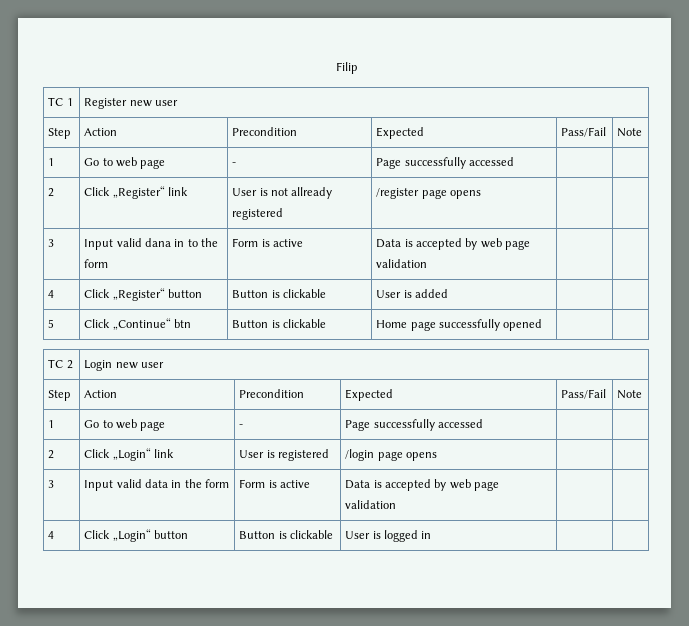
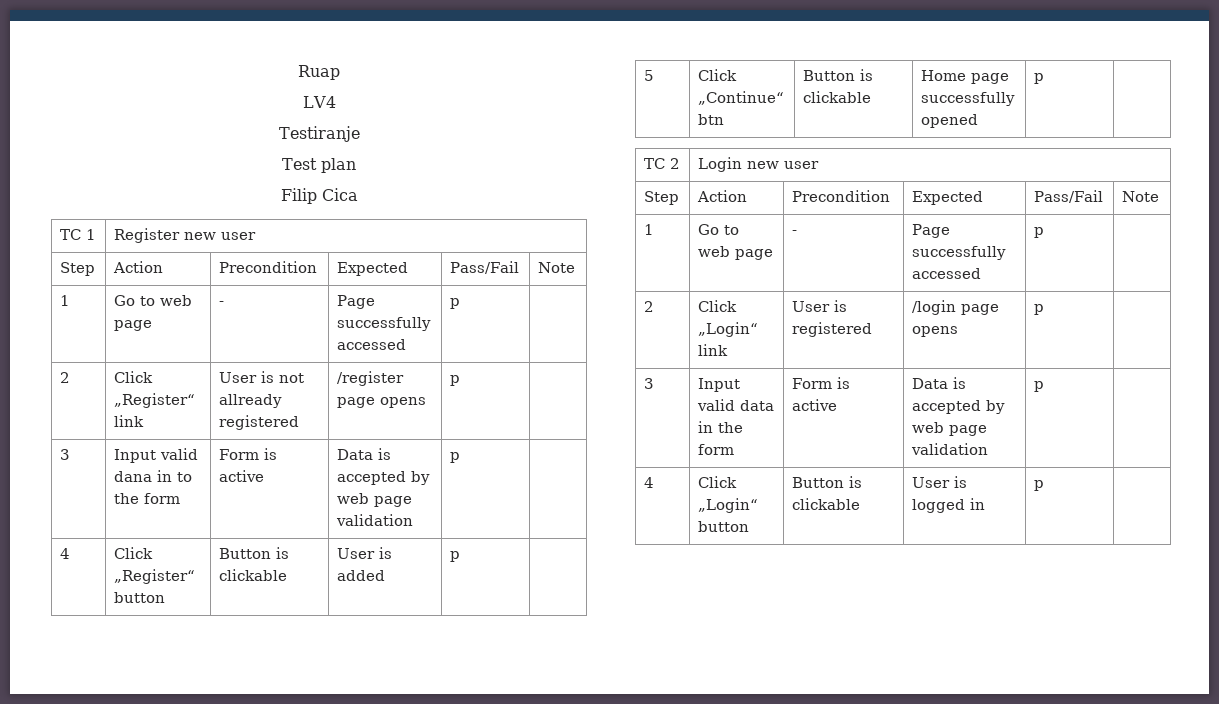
(335, 68) none -> [298,65,340,80] [302,96,336,108] [278,126,360,142] [282,158,356,173] Ruap // LV4 // Testiranje // Test plan //
(358, 68) none -> [321,188,358,201] Cica
(514, 161) none -> [450,298,461,309] p
(481, 194) none -> [450,375,461,386] p
(428, 263) none -> [450,452,461,463] p
(448, 293) none -> [450,551,461,562] p
(543, 325) none -> [1034,73,1045,84] p
(483, 423) none -> [1034,227,1045,238] p
(437, 456) none -> [1034,304,1045,315] p
(397, 504) none -> [1034,381,1045,392] p
(432, 535) none -> [1034,480,1045,491] p

